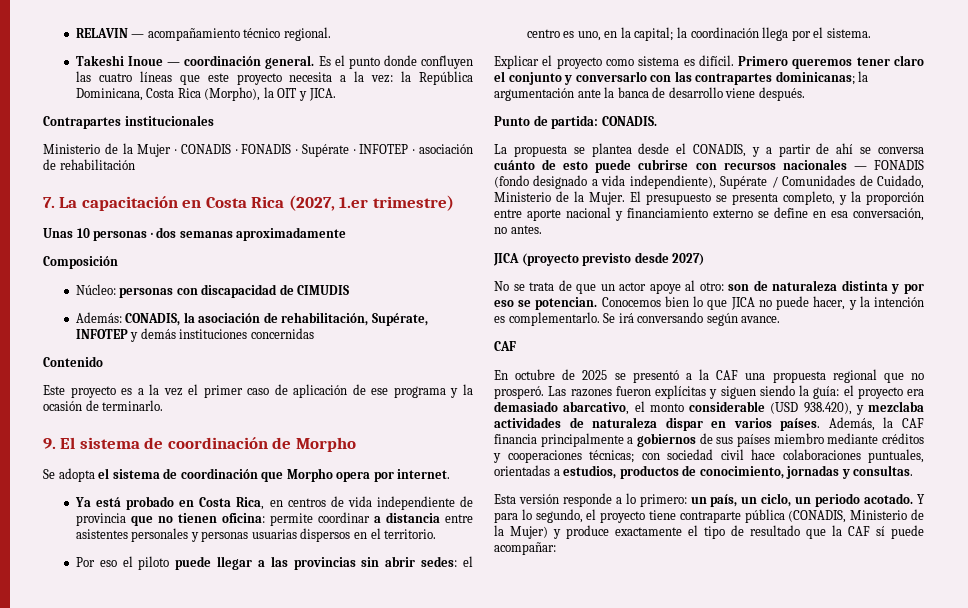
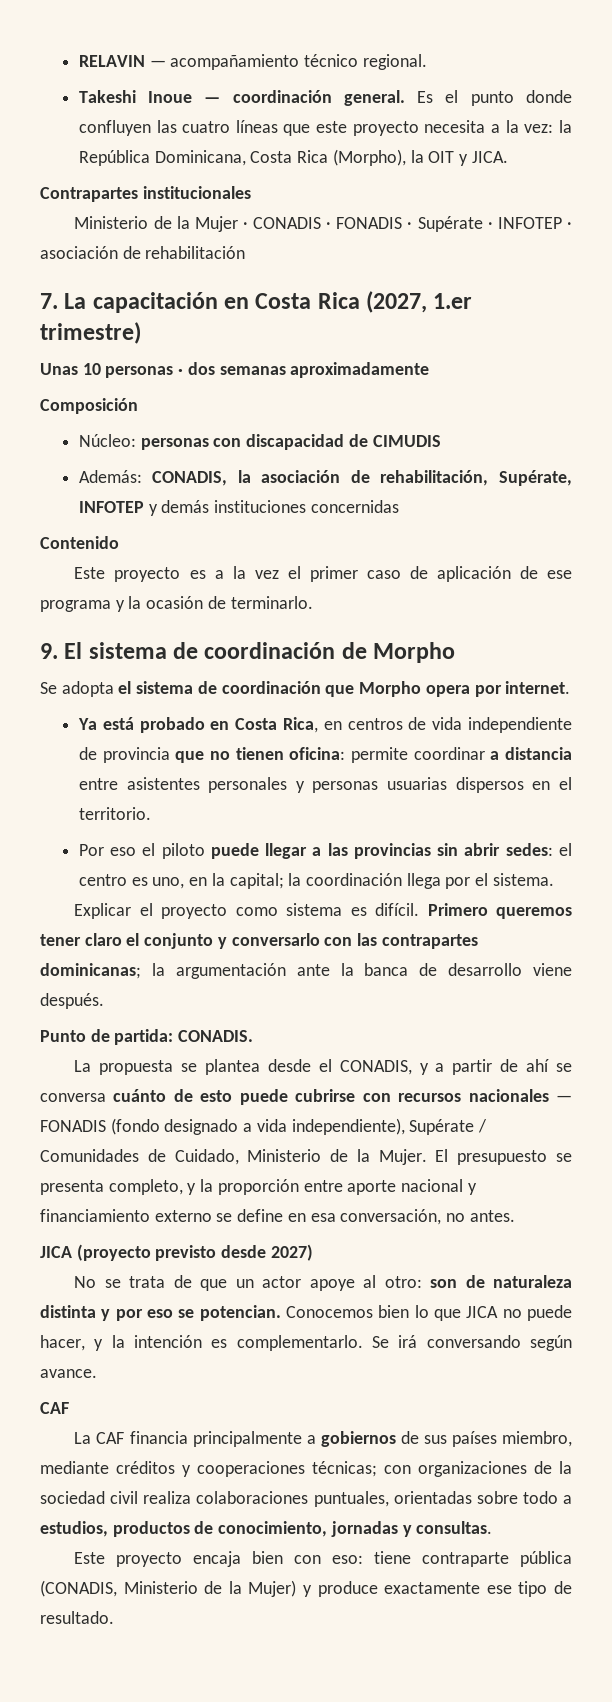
[494,369,924,383] [494,385,924,399] [494,401,924,415] [494,417,894,431] En octubre de 2025 se presentó a la CAF una propuesta regional que no prosperó. Las razones fueron explícitas y siguen siendo la guía: el proyecto era demasiado abarcativo, el monto considerable (USD 938.420), y mezclaba actividades de naturaleza dispar en varios países. Además, la -> [74,1432,92,1444] La
[773,433,824,444] miembro -> [502,1431,572,1447] miembro,
(660, 456) none -> [418,1461,572,1477] organizaciones de la
[751,449,775,460] hace -> [143,1491,192,1504] realiza
(550, 470) none -> [476,1491,558,1504] sobre todo
[494,493,925,507] [494,509,646,523] Esta versión responde a lo primero: un país, un ciclo, un periodo acotado. Y para lo segundo, el proyecto -> [74,1551,364,1567] Este proyecto encaja bien con eso:
[688,525,698,536] el -> [486,1585,512,1594] ese
[750,525,924,539] [494,542,556,555] resultado que la CAF sí puede acompañar: -> [40,1611,114,1624] resultado.

